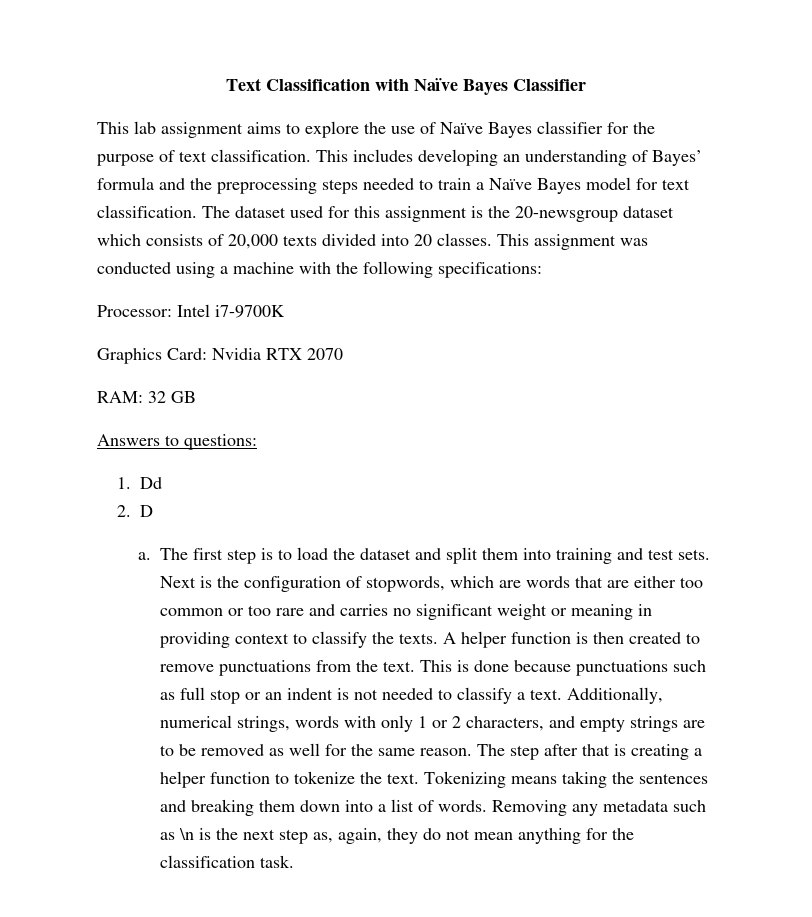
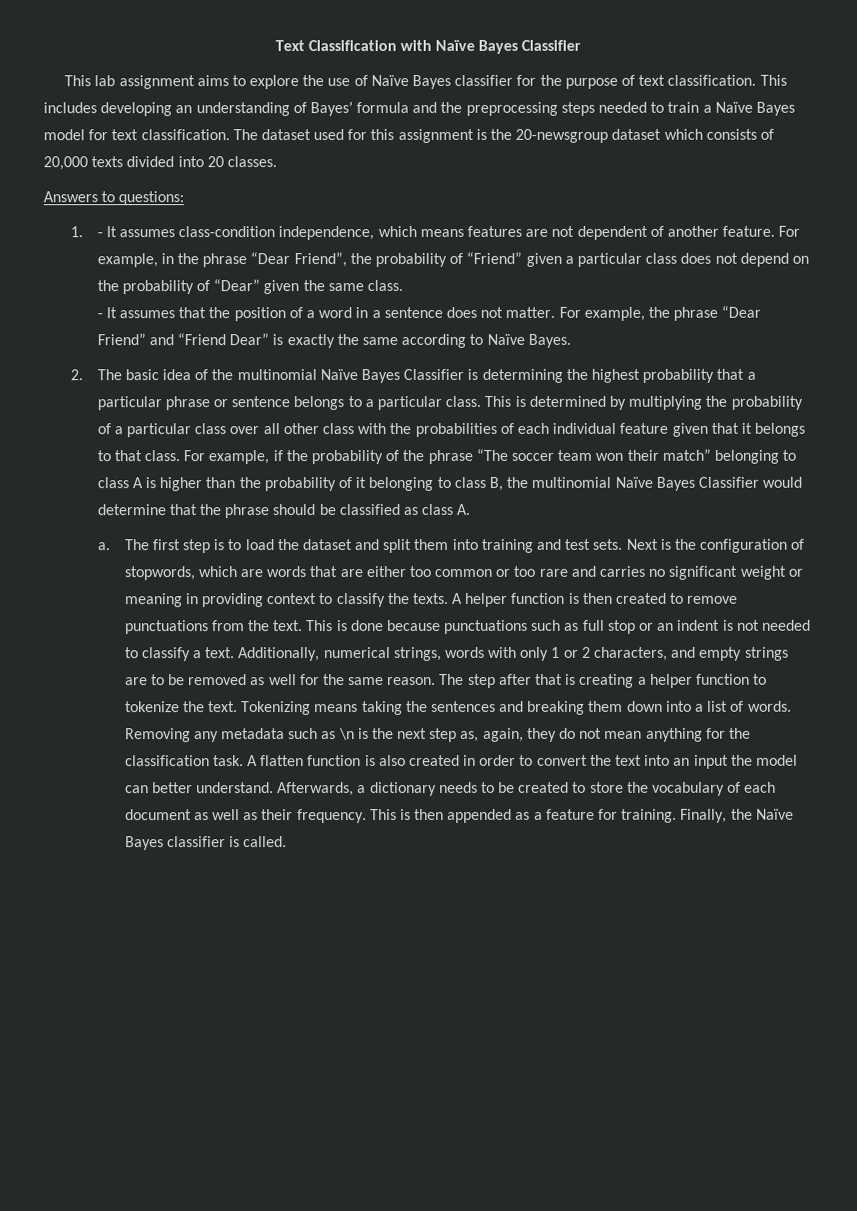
[497,234,648,250] [97,261,542,278] [97,304,285,318] [97,348,343,364] [97,391,196,403] [97,434,257,450] [117,477,163,489] [117,505,154,517] This assignment was conducted using a machine with the following specifications: // Processor: Intel i7-9700K // Graphics Card: Nvidia RTX 2070 // RAM: 32 GB // Answers to questions: // 1. Dd // 2. D -> [43,191,185,206] [69,225,801,241] [96,251,809,268] [96,279,404,295] [96,305,762,322] [96,333,571,349] [69,368,756,384] [96,395,803,411] [96,422,806,438] [96,448,797,465] [96,476,803,492] [96,503,471,519] // Answers to questions: // 1. - It assumes class-condition independence, which means features are not dependent of another feature. For example, in the phrase “Dear Friend”, the probability of “Friend” given a particular class does not depend on the probability of “Dear” given the same class. // - It assumes that the position of a word in a sentence does not matter. For example, the phrase “Dear Friend” and “Friend Dear” is exactly the same according to Naïve Bayes. // 2. The basic idea of the multinomial Naïve Bayes Classifier is determining the highest probability that a particular phrase or sentence belongs to a particular class. This is determined by multiplying the probability of a particular class over all other class with the probabilities of each individual feature given that it belongs to that class. For example, if the probability of the phrase “The soccer team won their match” belonging to class A is higher than the probability of it belonging to class B, the multinomial Naïve Bayes Classifier would determine that the phrase should be classified as class A.
(294, 861) none -> [246,754,798,769] [124,781,777,797] [124,808,794,824] [124,836,288,851] A flatten function is also created in order to convert the text into an input the model can better understand. Afterwards, a dictionary needs to be created to store the vocabulary of each document as well as their frequency. This is then appended as a feature for training. Finally, the Naïve Bayes classifier is called.

